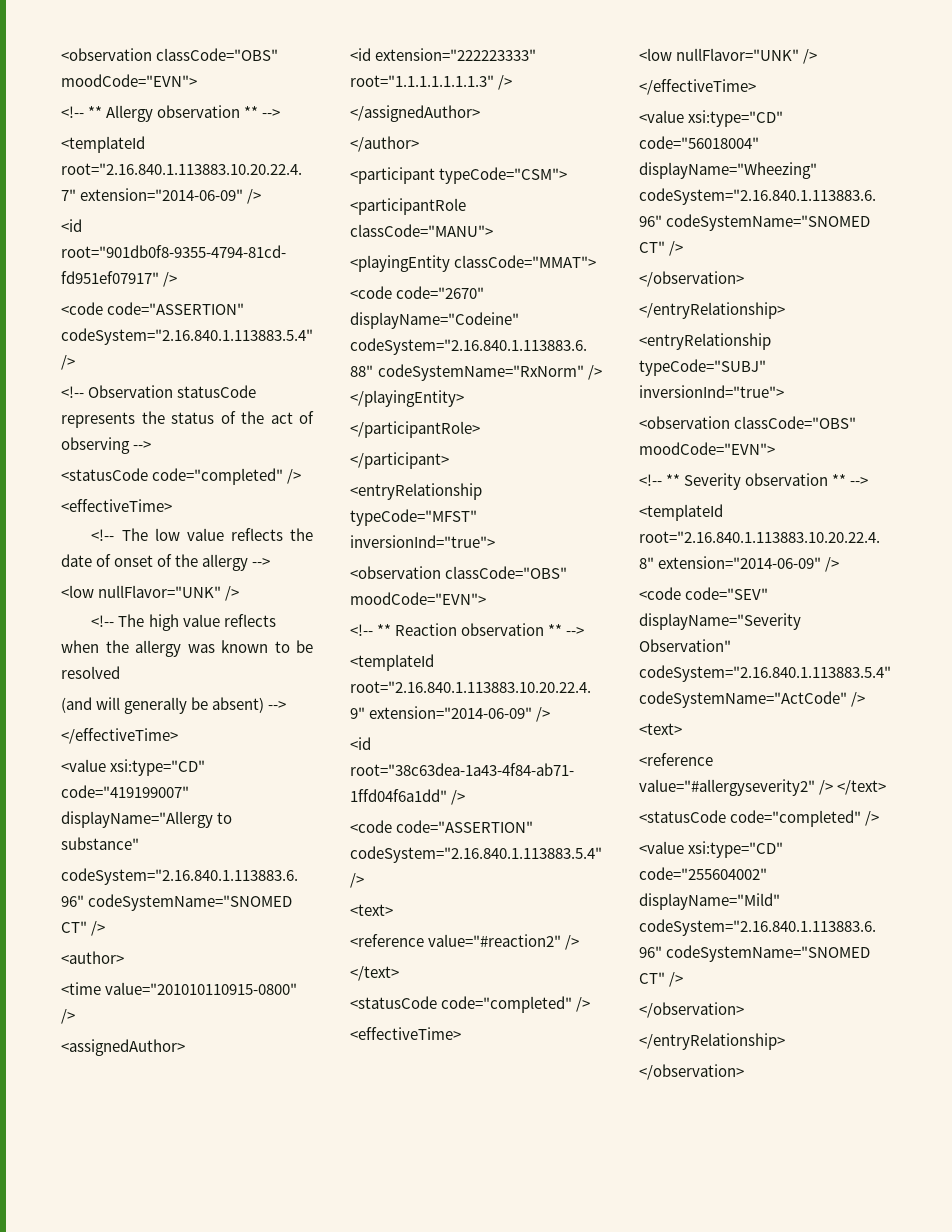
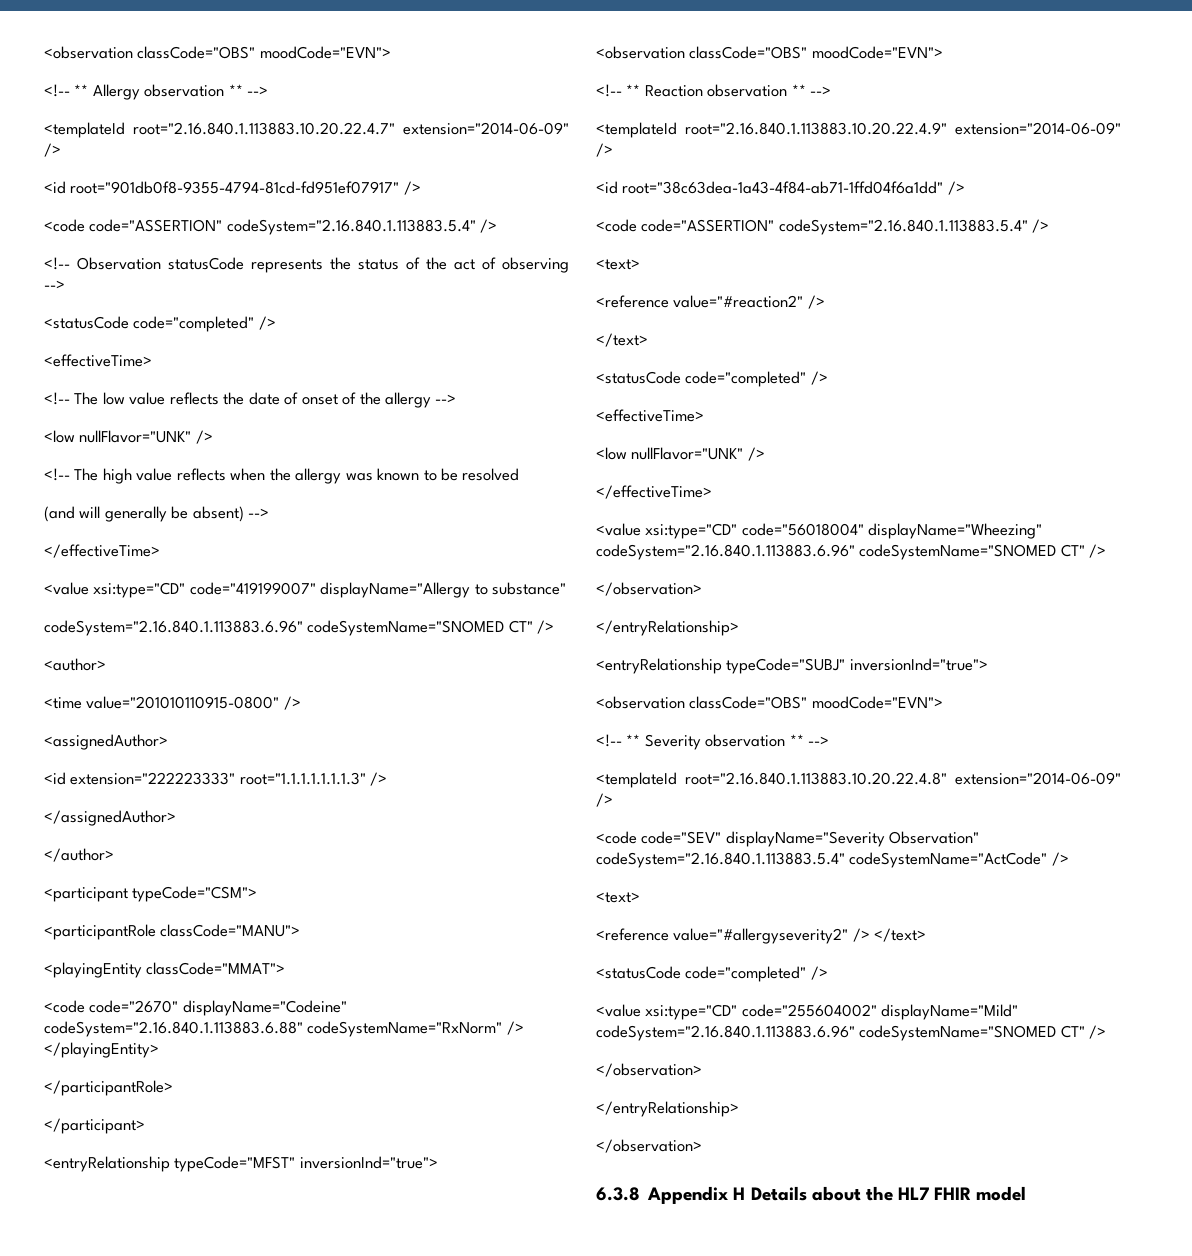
(744, 1072) none -> [596,1186,1027,1204] // 6.3.8 Appendix H Details about the HL7 FHIR model

